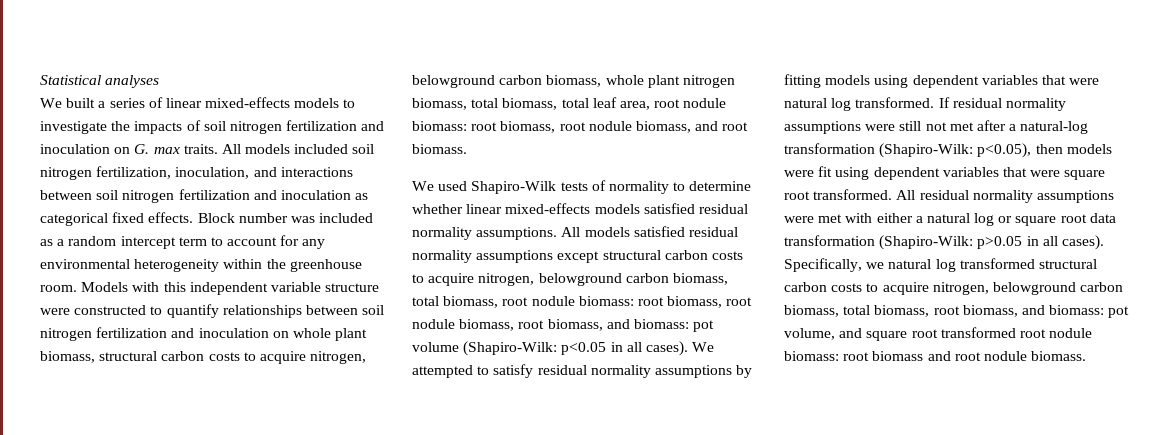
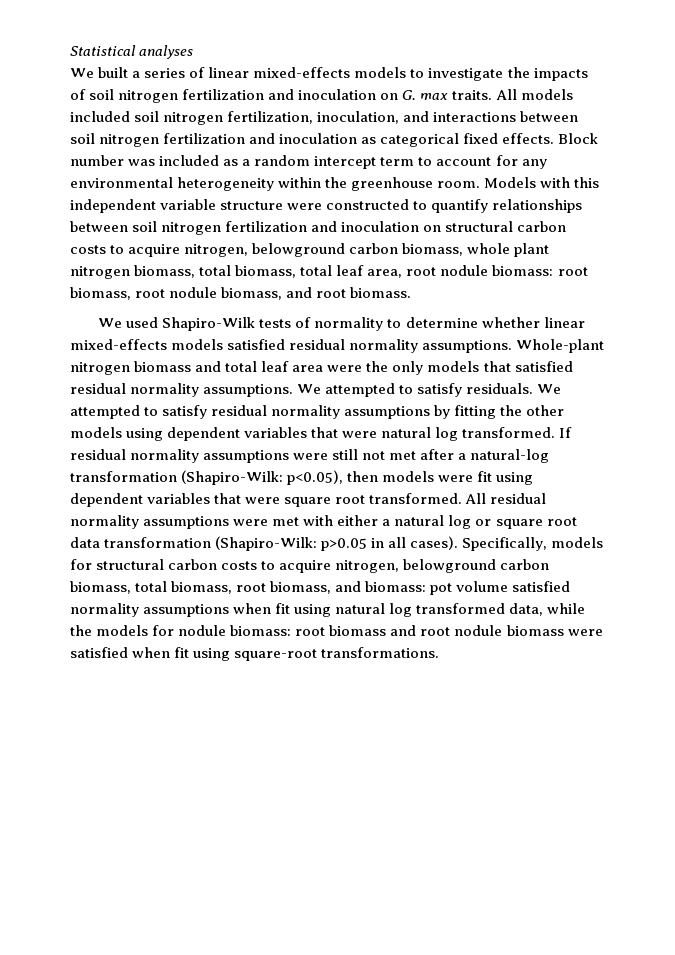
[292,328,368,341] [40,351,95,363] whole plant biomass, -> (442, 228) none
[561,226,738,237] [412,250,743,263] [412,273,728,286] [412,296,753,308] [412,319,715,332] [412,341,688,356] All models satisfied residual normality assumptions except structural carbon costs to acquire nitrogen, belowground carbon biomass, total biomass, root nodule biomass: root biomass, root nodule biomass, root biomass, and biomass: pot volume (Shapiro-Wilk: p<0.05 in all cases). -> [516,339,605,353] [70,361,573,375] [70,383,534,397] Whole-plant nitrogen biomass and total leaf area were the only models that satisfied residual normality assumptions. We attempted to satisfy residuals.
(821, 81) none -> [500,405,565,416] the other
[866,258,1035,272] we natural log transformed -> [551,537,604,548] [70,559,92,570] models for
[784,327,1046,341] volume, and square root transformed root -> [456,581,571,592] [70,603,586,617] [70,625,175,636] volume satisfied normality assumptions when fit using natural log transformed data, while the models for
[1031,351,1087,361] biomass. -> [506,625,603,636] [70,647,440,661] biomass were satisfied when fit using square-root transformations.

